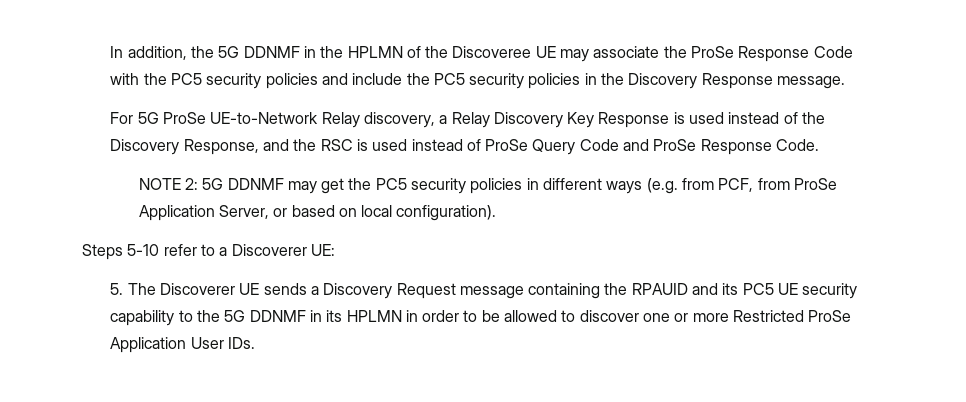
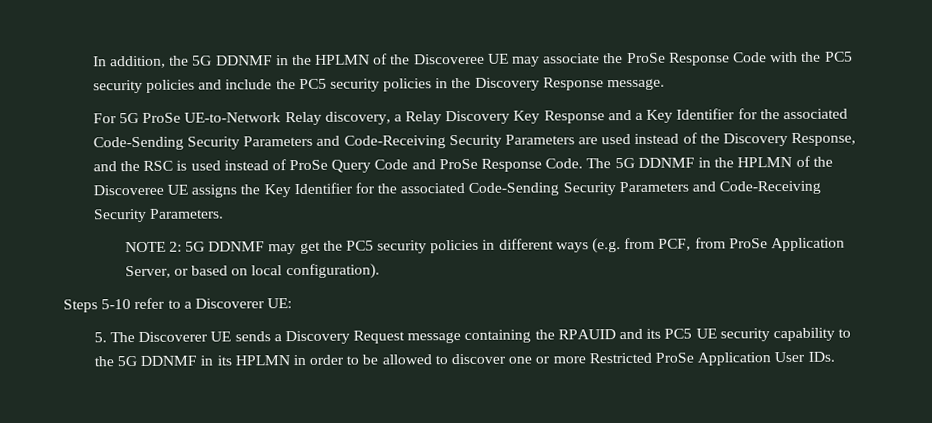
[673,112,685,124] is -> [607,108,848,123] [92,134,599,151] and a Key Identifier for the associated Code-Sending Security Parameters and Code-Receiving Security Parameters are
(820, 145) none -> [586,155,833,169] [92,180,822,198] [92,208,225,223] The 5G DDNMF in the HPLMN of the Discoveree UE assigns the Key Identifier for the associated Code-Sending Security Parameters and Code-Receiving Security Parameters.

